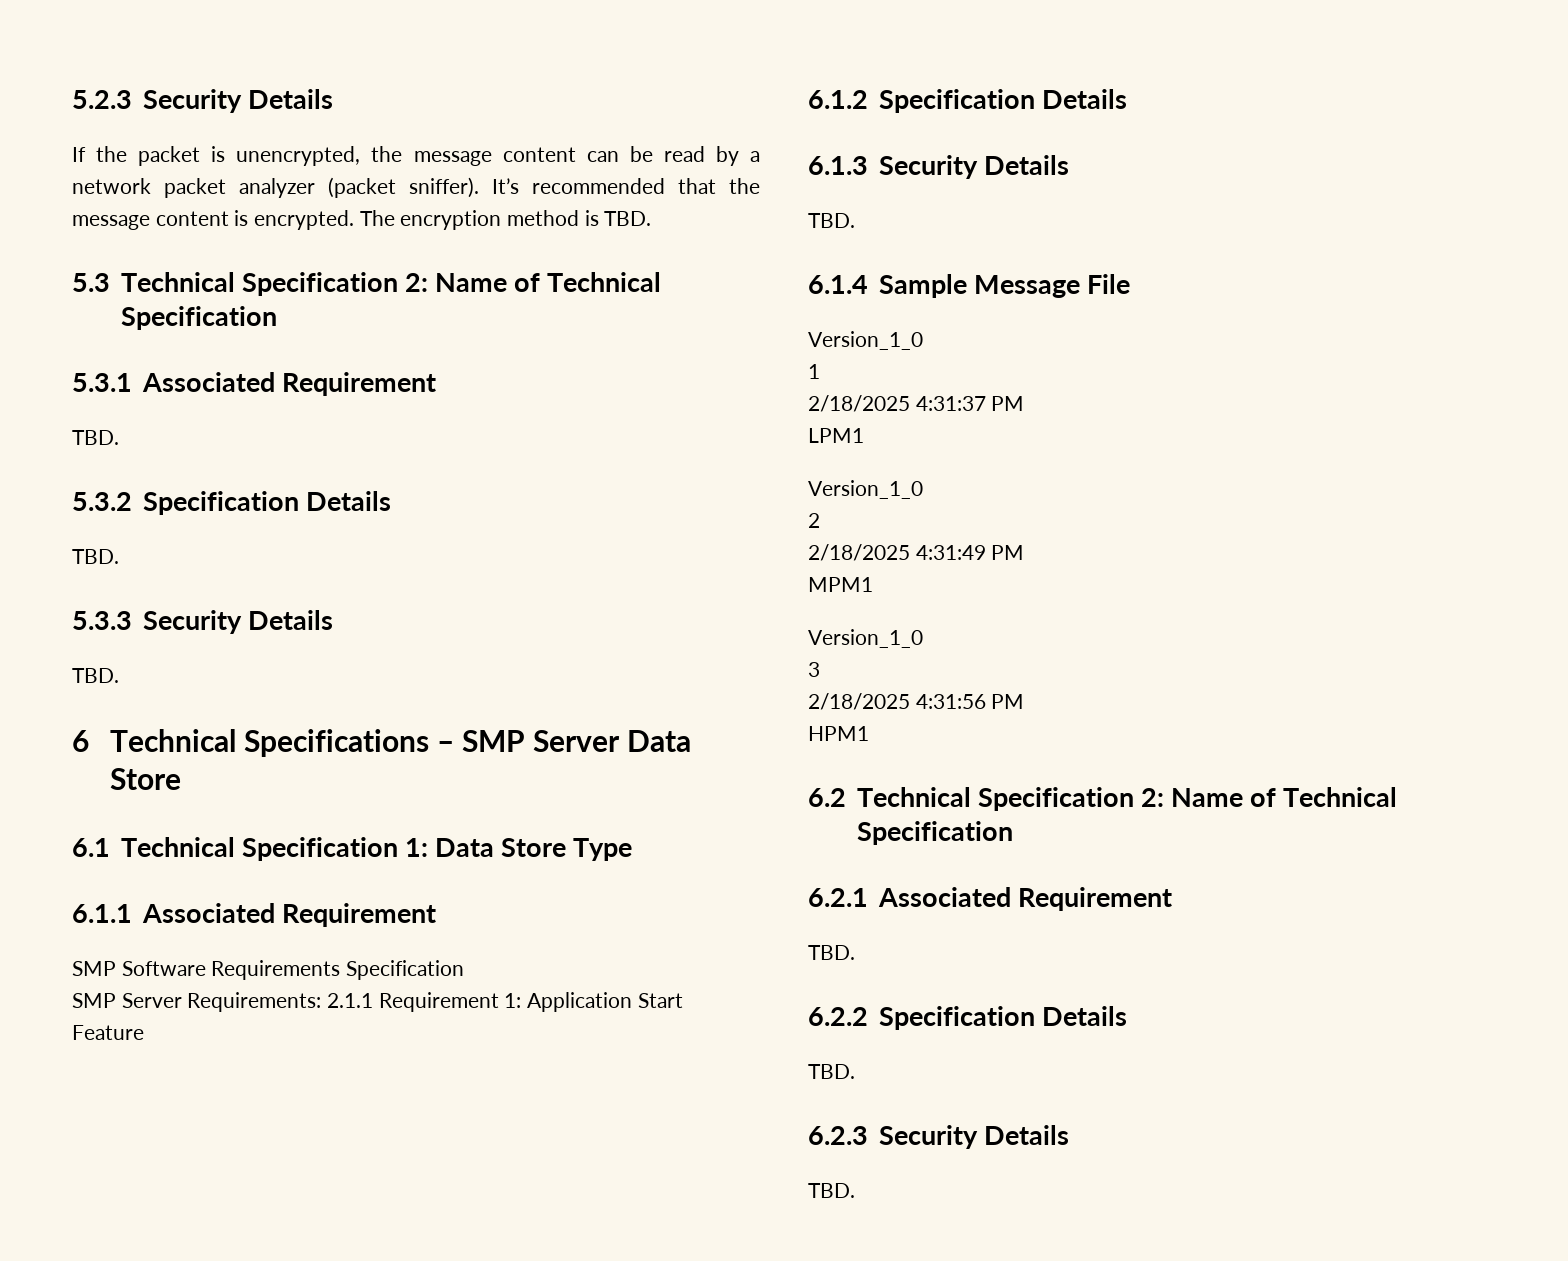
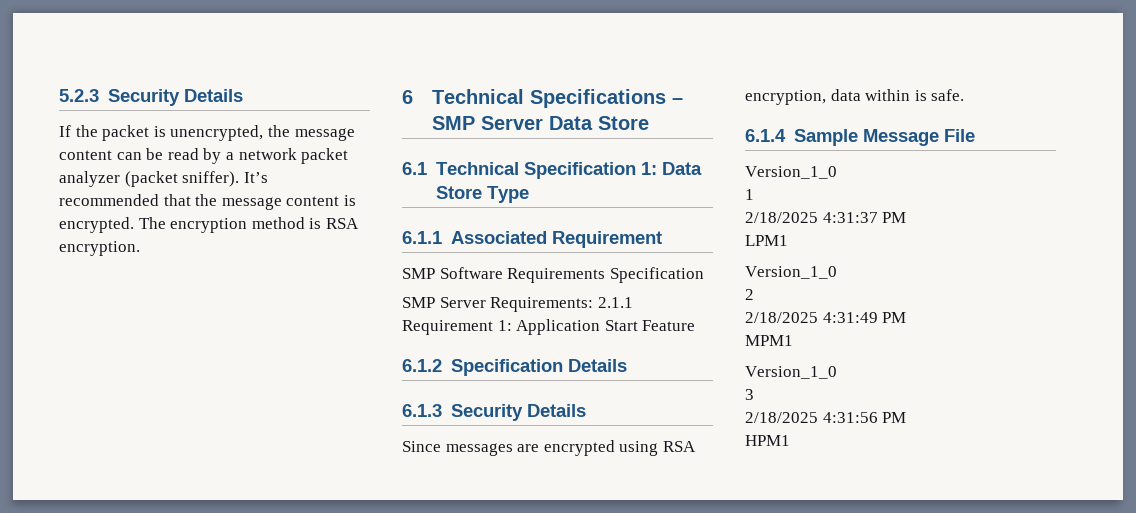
[604,211,652,226] [72,272,662,296] [120,306,277,330] [72,372,436,396] [72,430,119,445] [72,491,391,515] [72,549,119,564] [72,610,333,634] [72,668,119,683] TBD. // 5.3 Technical Specification 2: Name of Technical Specification // 5.3.1 Associated Requirement // TBD. // 5.3.2 Specification Details // TBD. // 5.3.3 Security Details // TBD. -> [325,218,359,229] [59,241,140,256] RSA encryption.
[808,213,855,228] TBD. -> [402,440,696,456] [745,89,965,105] Since messages are encrypted using RSA encryption, data within is safe.
[808,787,1398,811] [856,821,1013,845] [808,887,1172,911] [808,945,855,960] [808,1006,1127,1030] [808,1064,855,1079] [808,1125,1069,1149] [808,1183,855,1198] // 6.2 Technical Specification 2: Name of Technical Specification // 6.2.1 Associated Requirement // TBD. // 6.2.2 Specification Details // TBD. // 6.2.3 Security Details // TBD. -> (790, 440) none

